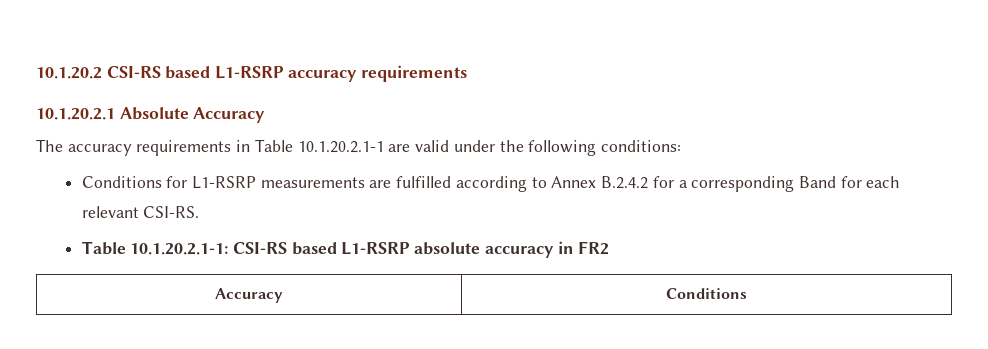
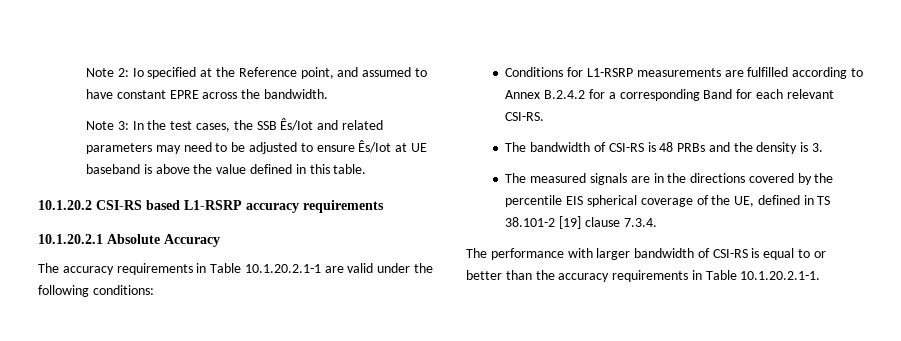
(36, 73) none -> [86,67,427,79] [86,89,328,99] [86,118,383,132] [86,140,427,154] [86,164,367,174] Note 2: Io specified at the Reference point, and assumed to have constant EPRE across the bandwidth. // Note 3: In the test cases, the SSB Ês/Iot and related parameters may need to be adjusted to ensure Ês/Iot at UE baseband is above the value defined in this table. //
[81,241,610,258] [215,288,283,303] [666,288,747,299] Table 10.1.20.2.1-1: CSI-RS based L1-RSRP absolute accuracy in FR2 // Accuracy | Conditions -> [505,142,824,154] [505,173,834,185] [505,195,831,207] [505,216,657,229] [466,248,826,260] [466,270,821,282] The bandwidth of CSI-RS is 48 PRBs and the density is 3. // The measured signals are in the directions covered by the percentile EIS spherical coverage of the UE, defined in TS 38.101-2 [19] clause 7.3.4. // The performance with larger bandwidth of CSI-RS is equal to or better than the accuracy requirements in Table 10.1.20.2.1-1.

